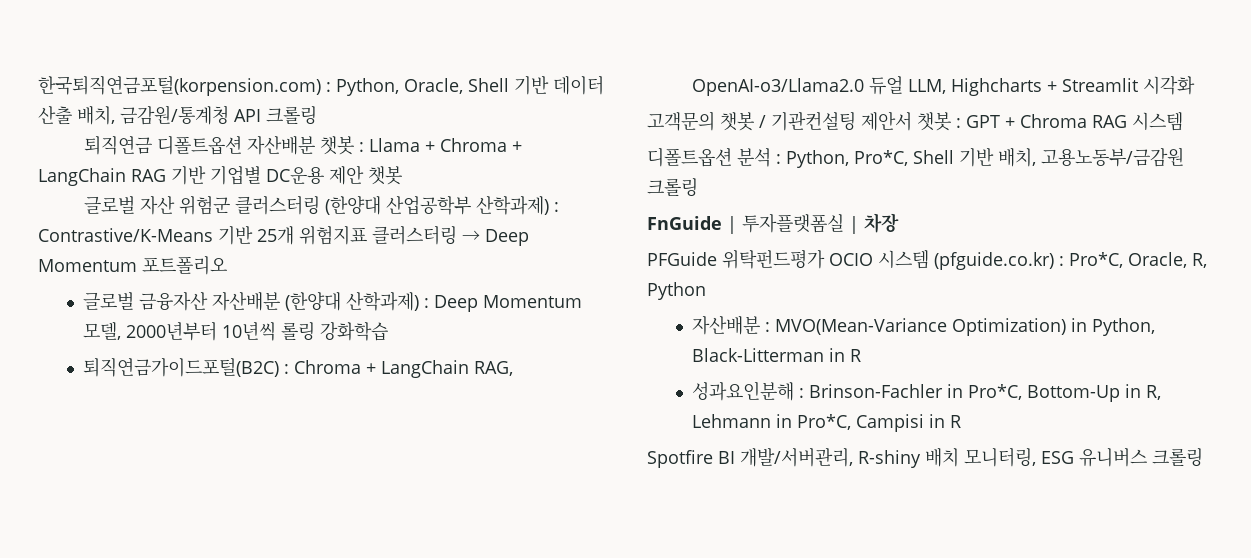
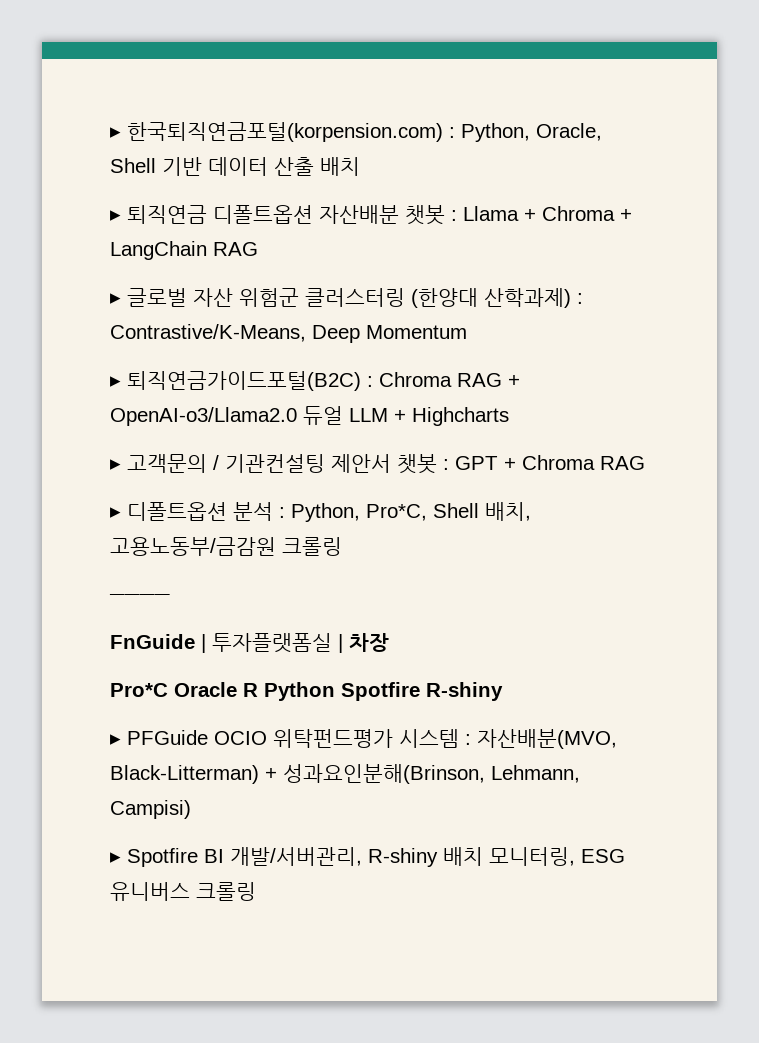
(38, 86) none -> [110,127,121,138] ▸
[77,105,317,125] 배치, 금감원/통계청 API 크롤링 // -> [320,157,360,176] [110,210,121,221] 배치 // ▸
[171,165,402,185] 기반 기업별 DC운용 제안 챗봇 // -> [110,293,121,304] // ▸
[386,196,560,215] [38,225,529,246] [38,256,227,275] [83,291,583,312] [83,321,389,341] [83,358,514,378] [692,76,1196,96] [647,111,754,131] 산업공학부 산학과제) : Contrastive/K-Means 기반 25개 위험지표 클러스터링 → Deep Momentum 포트폴리오 // 글로벌 금융자산 자산배분 (한양대 산학과제) : Deep Momentum 모델, 2000년부터 10년씩 롤링 강화학습 // 퇴직연금가이드포털(B2C) : Chroma + LangChain RAG, OpenAI-o3/Llama2.0 듀얼 LLM, Highcharts + Streamlit 시각화 // 고객문의 챗봇 -> [484,288,583,308] [110,324,467,343] [110,371,520,391] [110,406,509,426] [110,454,207,473] 산학과제) : Contrastive/K-Means, Deep Momentum // ▸ 퇴직연금가이드포털(B2C) : Chroma RAG + OpenAI-o3/Llama2.0 듀얼 LLM + Highcharts // ▸ 고객문의
[1132,112,1183,131] 시스템 // -> [110,507,121,518] // ▸
[959,148,994,167] 기반 -> (479, 510) none
(698, 187) none -> [109,594,170,601] // ────
[647,249,1207,270] [647,282,706,300] [692,315,1156,336] [692,348,862,362] [692,381,1162,402] [692,414,962,432] PFGuide 위탁펀드평가 OCIO 시스템 (pfguide.co.kr) : Pro*C, Oracle, R, Python // 자산배분 : MVO(Mean-Variance Optimization) in Python, Black-Litterman in R // 성과요인분해 : Brinson-Fachler in Pro*C, Bottom-Up in R, Lehmann in Pro*C, Campisi in R // -> [110,682,503,701] [110,729,617,749] [110,764,580,784] [110,800,191,819] [110,852,121,863] Pro*C Oracle R Python Spotfire R-shiny // ▸ PFGuide OCIO 위탁펀드평가 시스템 : 자산배분(MVO, Black-Litterman) + 성과요인분해(Brinson, Lehmann, Campisi) // ▸

